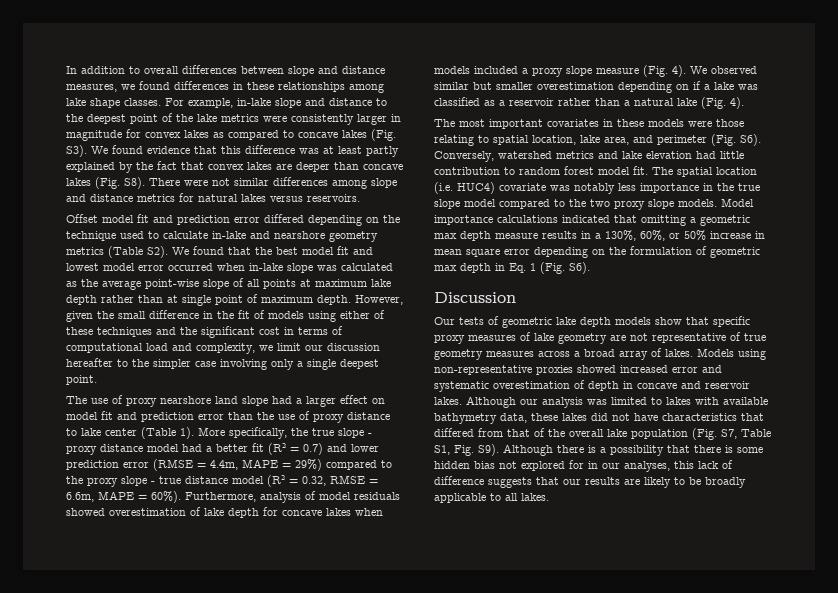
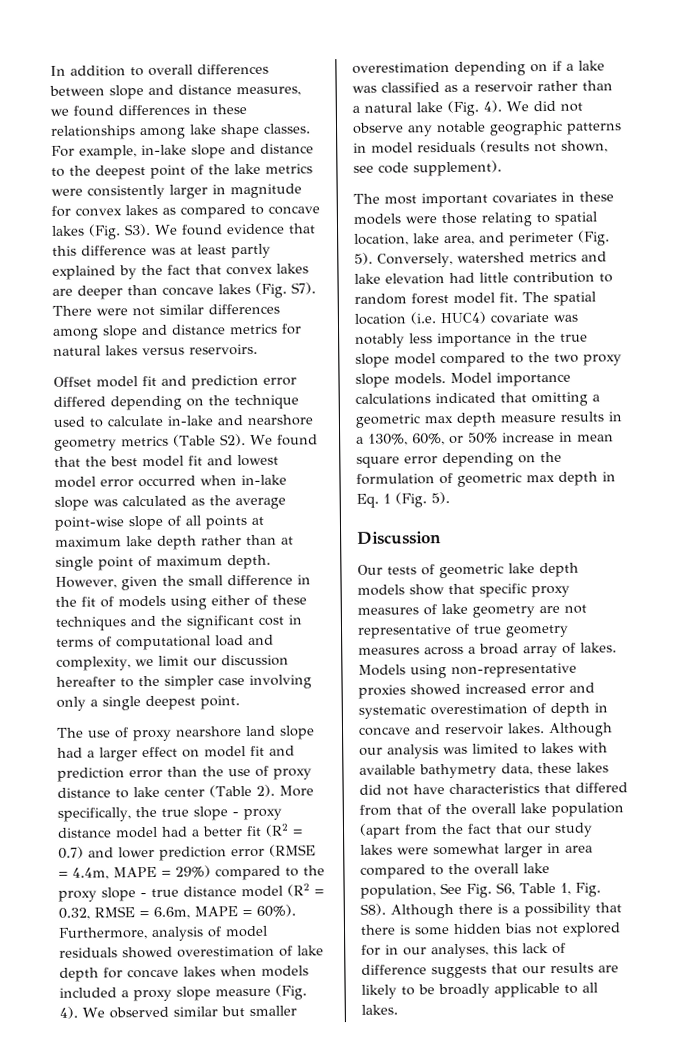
[124,177,145,189] S8). -> [291,282,316,295] S7).
[180,427,194,439] 1). -> [255,784,275,797] 2).
(744, 103) none -> [506,100,583,112] [352,120,622,137] [353,140,608,154] [353,160,502,177] We did not observe any notable geographic patterns in model residuals (results not shown, see code supplement).
[740,134,761,146] S6). -> [354,252,373,265] 5).
[569,262,590,274] S6). -> [431,492,450,505] 5).
[692,428,771,440] [434,444,499,456] (Fig. S7, Table S1, Fig. S9). -> [359,822,593,839] [360,842,593,858] [360,863,550,879] [360,882,601,899] [360,903,386,916] (apart from the fact that our study lakes were somewhat larger in area compared to the overall lake population, See Fig. S6, Table 1, Fig. S8).

